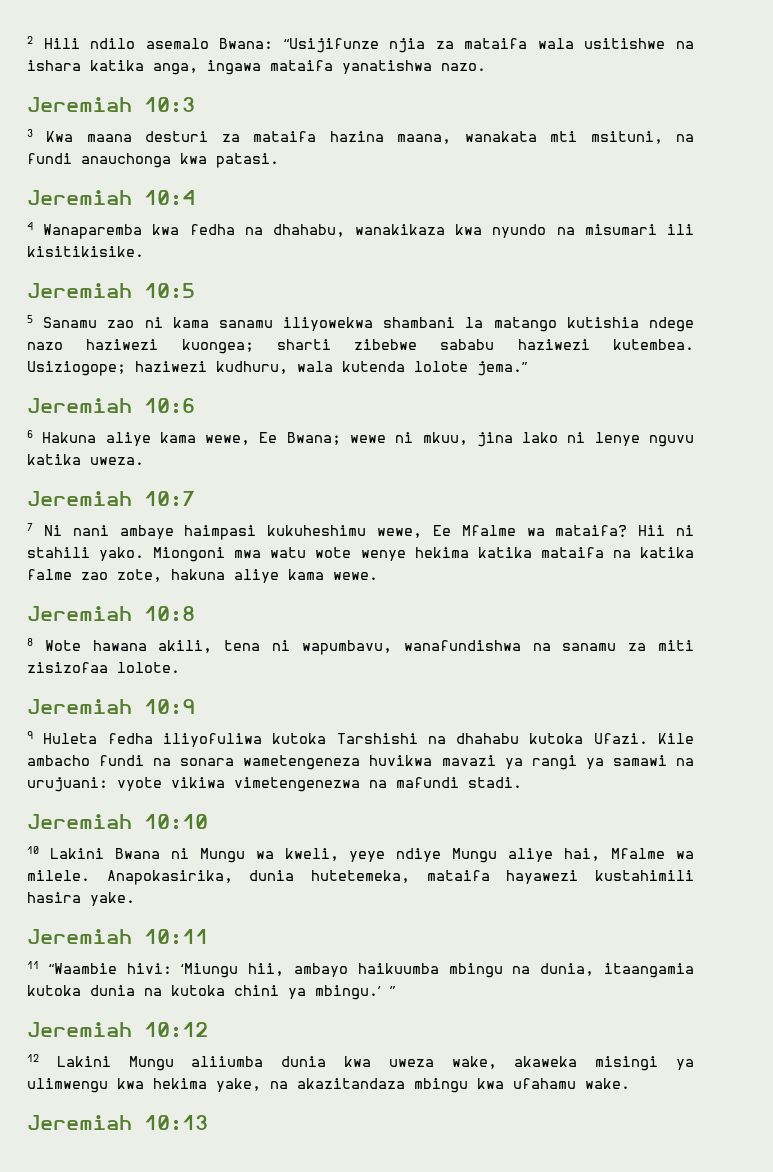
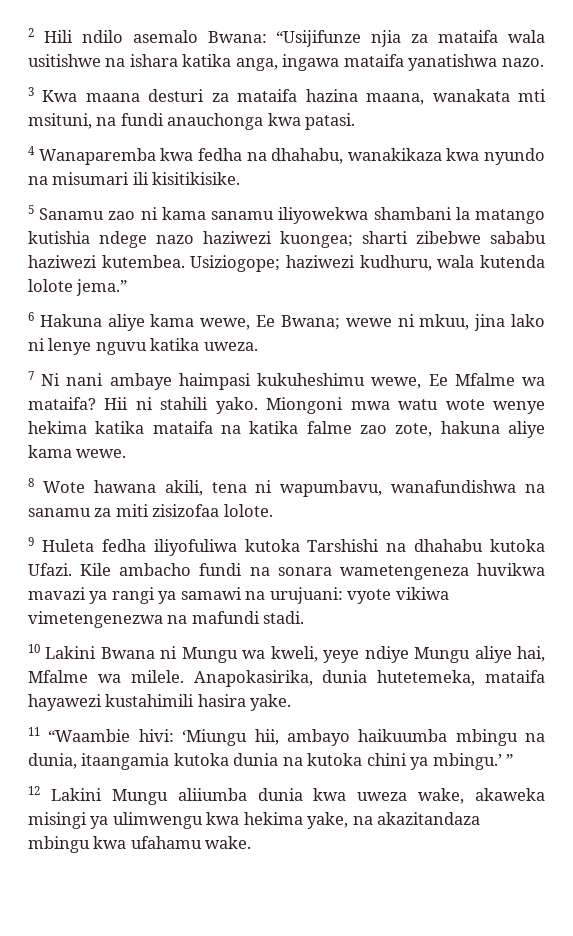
[27,97,195,113] // Jeremiah 10:3 -> (544, 62) none
[27,190,195,206] // Jeremiah 10:4 -> (356, 121) none
[27,283,195,299] // Jeremiah 10:5 -> (241, 178) none
[27,398,195,414] // Jeremiah 10:6 -> (128, 287) none
[27,491,195,507] // Jeremiah 10:7 -> (258, 346) none
[27,606,195,622] // Jeremiah 10:8 -> (127, 453) none
[27,699,195,715] // Jeremiah 10:9 -> (273, 510) none
[27,814,208,830] // Jeremiah 10:10 -> (305, 617) none
[27,929,208,945] // Jeremiah 10:11 -> (292, 702) none
[27,1022,208,1038] // Jeremiah 10:12 -> (514, 760) none
[27,1115,208,1131] // Jeremiah 10:13 -> (252, 842) none

